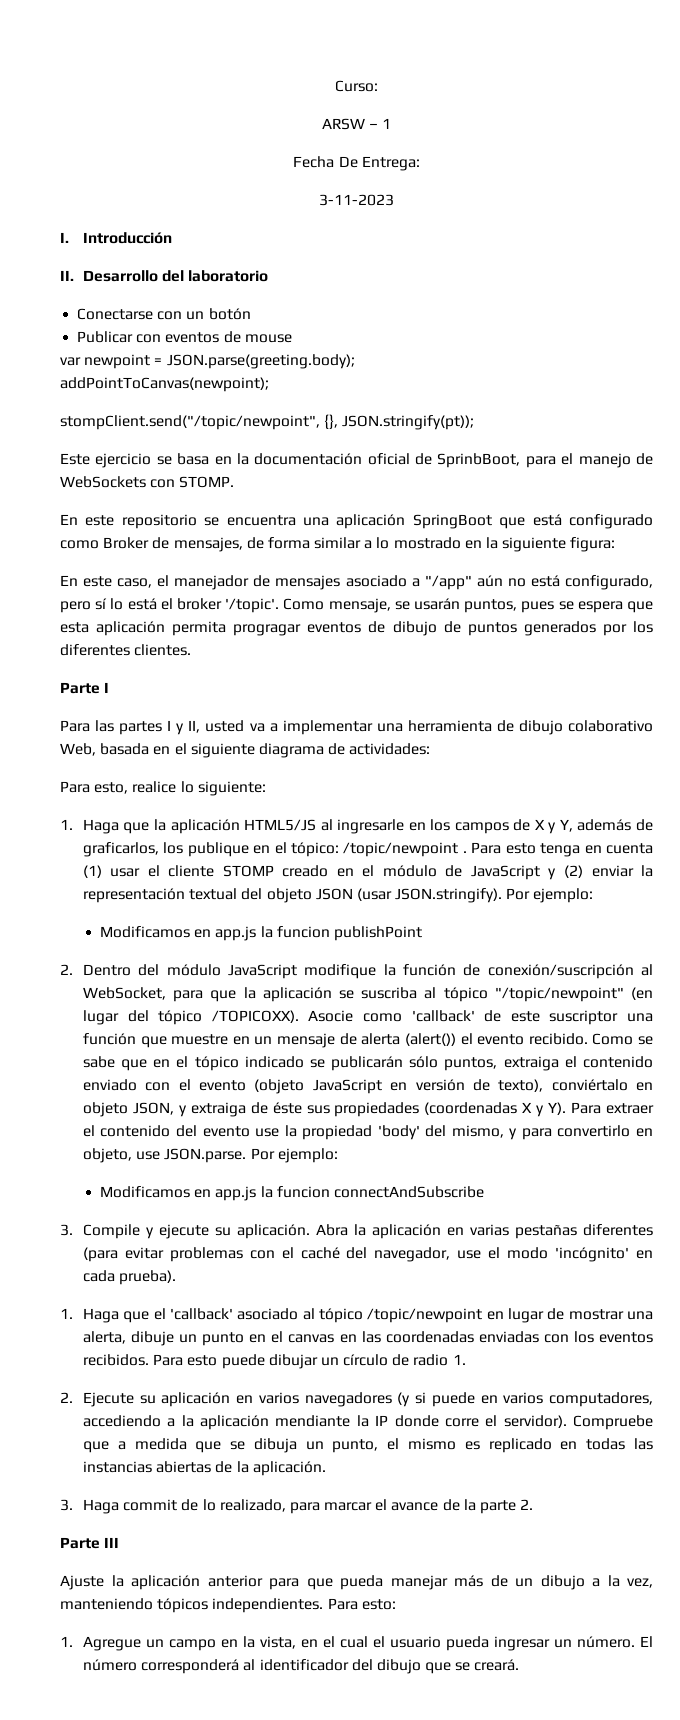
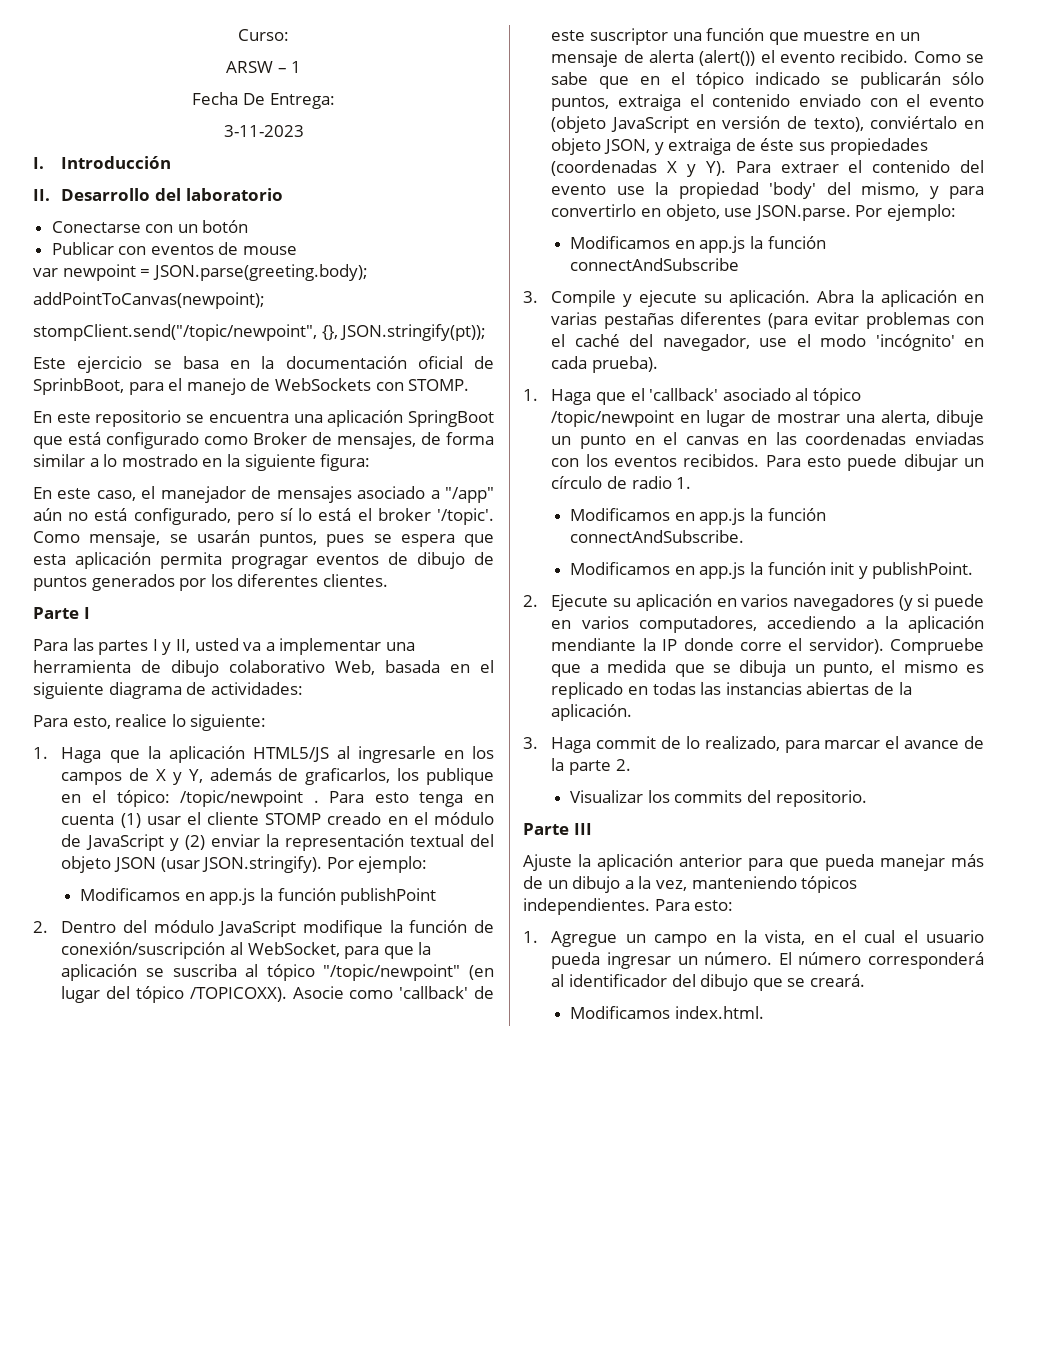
[276,926,330,938] funcion -> [277,888,336,901] función
[276,1186,330,1198] funcion -> [767,236,826,249] función
(466, 1359) none -> [570,508,826,525] [570,530,745,543] [570,562,974,579] // Modificamos en app.js la función connectAndSubscribe. // Modificamos en app.js la función init y publishPoint.
(534, 1504) none -> [570,790,867,807] // Visualizar los commits del repositorio.
(520, 1665) none -> [570,1006,764,1019] // Modificamos index.html.

